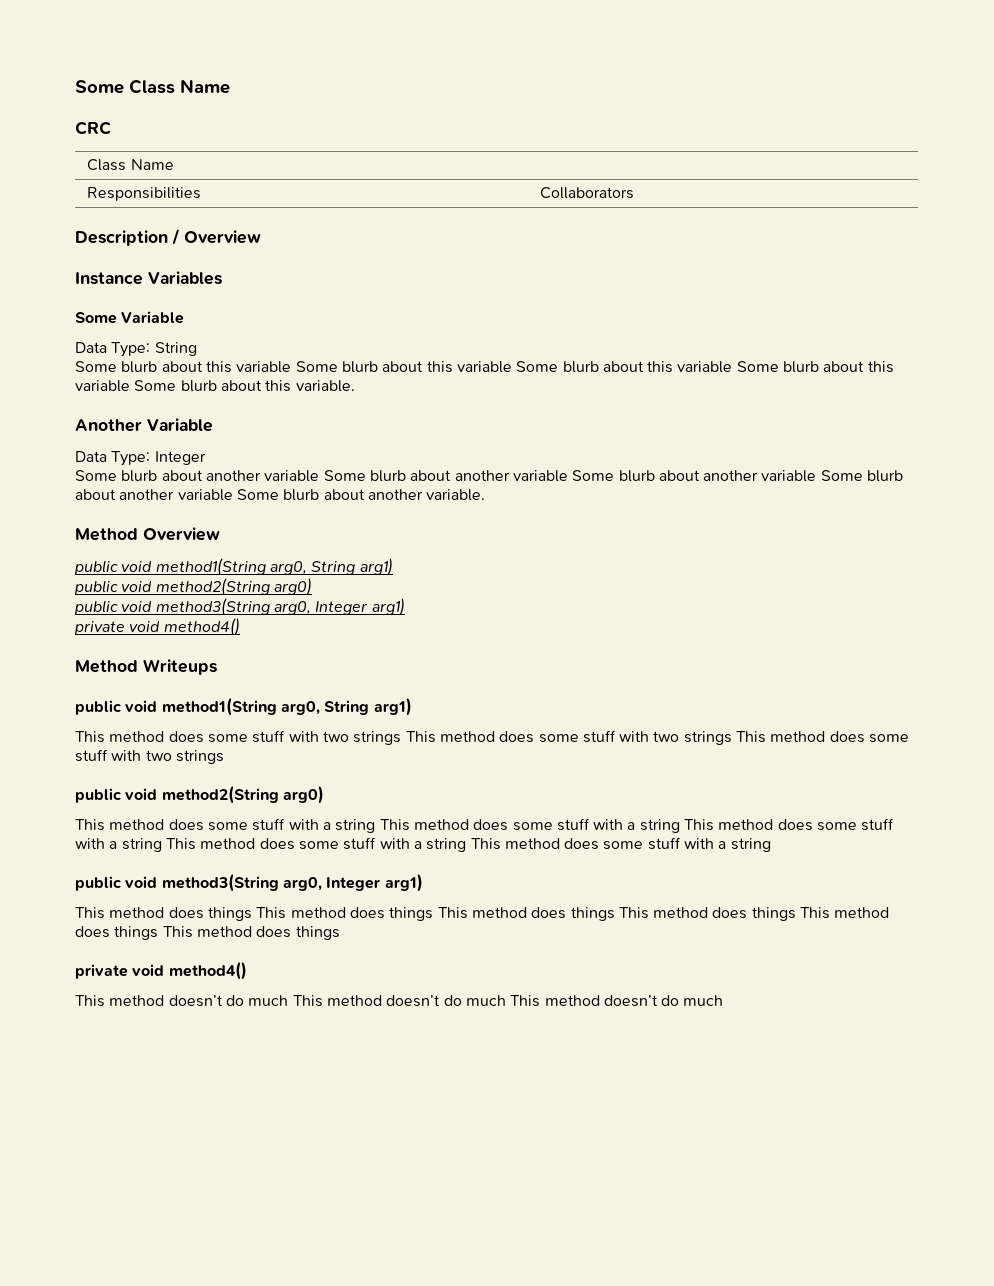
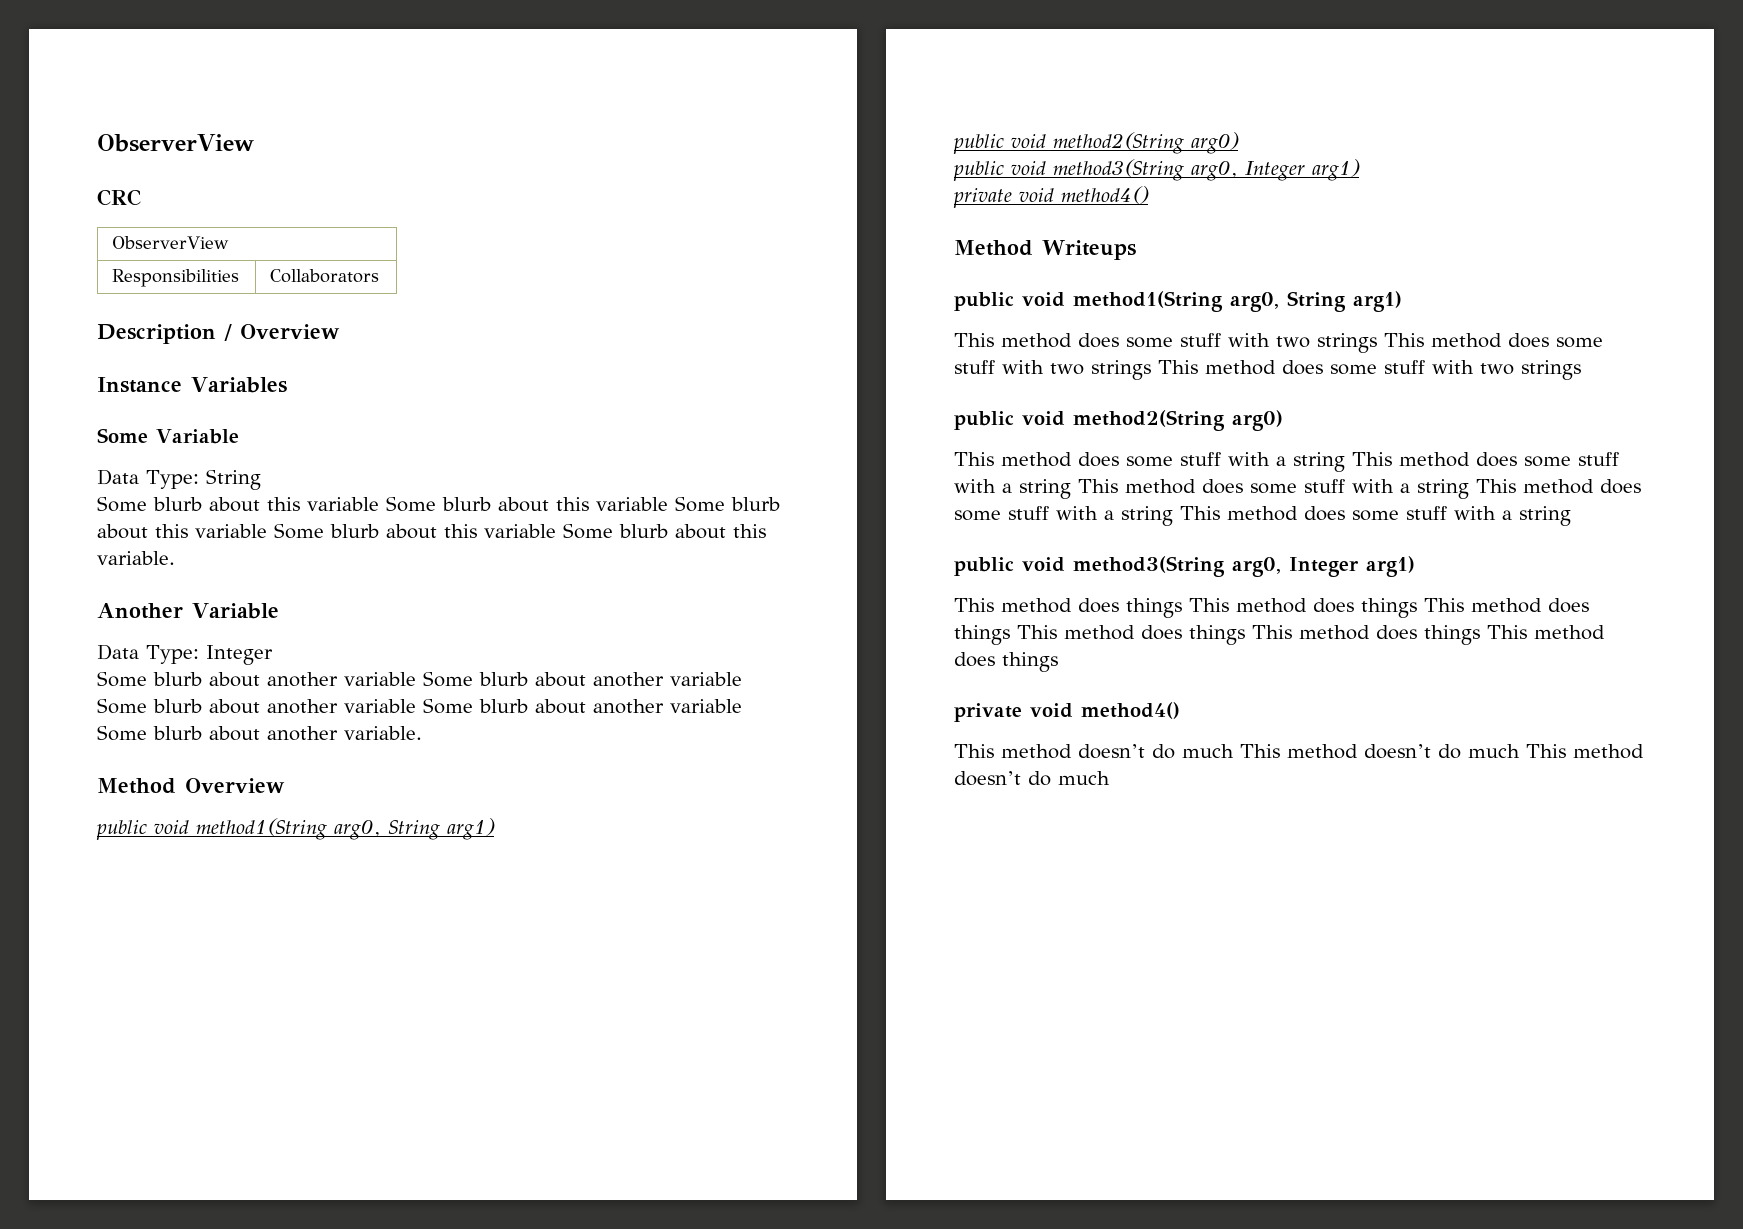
[75,79,230,94] Some Class Name -> [97,134,254,152] ObserverView
[87,159,174,171] Class Name -> [112,236,230,249] ObserverView

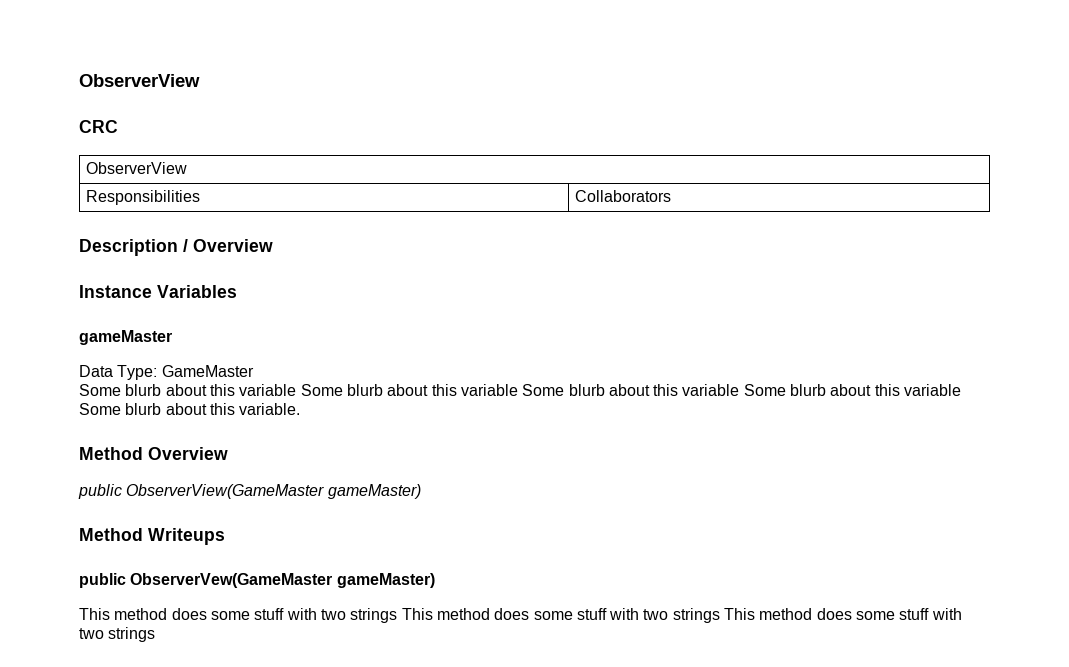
[97,428,239,444] [97,469,261,490] Some Variable // Data Type: String -> [79,330,172,345] [79,365,254,380] gameMaster // Data Type: GameMaster
[97,603,279,619] [97,644,273,665] [97,671,742,687] [97,698,742,714] [97,725,422,741] [97,778,285,794] [96,818,495,840] [953,132,1239,154] [953,159,1360,181] [953,186,1149,208] [954,240,1136,260] [954,291,1402,312] Another Variable // Data Type: Integer // Some blurb about another variable Some blurb about another variable Some blurb about another variable Some blurb about another variable Some blurb about another variable. // Method Overview // public void method1(String arg0, String arg1) // public void method2(String arg0) // public void method3(String arg0, Integer arg1) // private void method4() // Method Writeups // public void method1(String arg0, String arg1) -> [79,447,228,460] [78,484,421,499] [79,528,225,545] [79,573,435,588] Method Overview // public ObserverView(GameMaster gameMaster) // Method Writeups // public ObserverVew(GameMaster gameMaster)
[954,410,1283,431] [954,452,1619,472] [954,479,1641,499] [954,506,1571,526] [954,556,1415,577] [954,598,1589,618] [954,625,1605,645] [954,652,1058,672] [954,702,1180,722] [954,744,1644,759] [954,771,1110,786] // public void method2(String arg0) // This method does some stuff with a string This method does some stuff with a string This method does some stuff with a string This method does some stuff with a string This method does some stuff with a string // public void method3(String arg0, Integer arg1) // This method does things This method does things This method does things This method does things This method does things This method does things // private void method4() // This method doesn’t do much This method doesn’t do much This method doesn’t do much -> (156, 634) none

